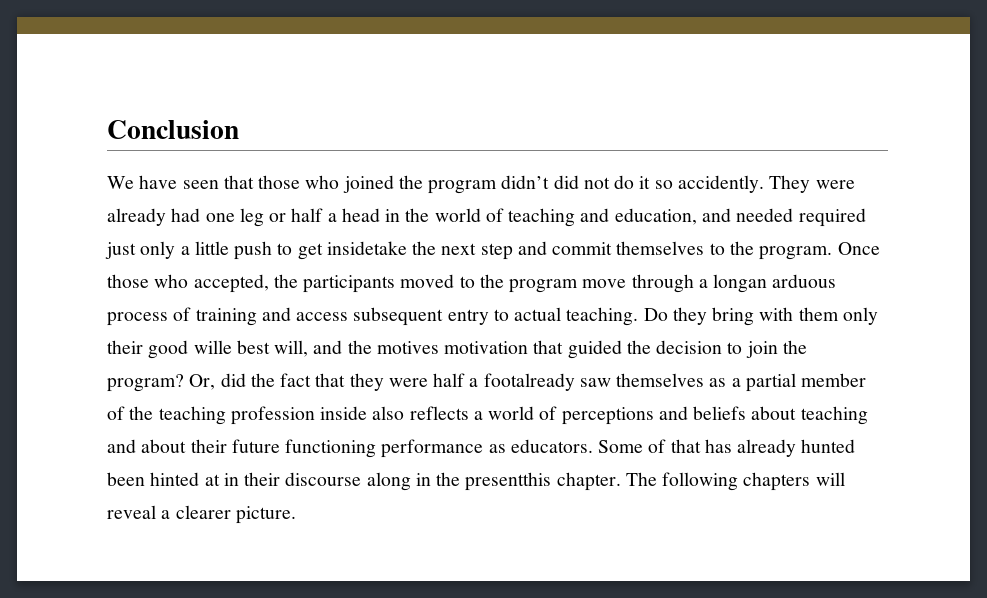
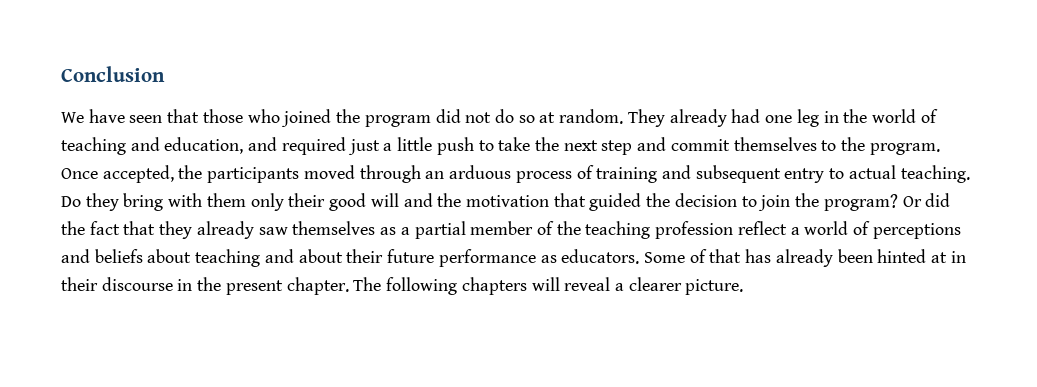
[501,175,550,189] didn’t -> (431, 121) none
[639,175,855,193] [107,208,380,227] it so accidently. They were already had one leg or half a head -> [518,109,819,127] so at random. They already had one leg
[736,208,794,222] needed -> (278, 144) none
[140,241,176,259] only -> (380, 147) none
[297,241,407,260] get insidetake -> [498,137,531,151] take
[107,274,189,288] those who -> (98, 173) none
[459,274,768,293] to the program move through a longan -> [359,165,445,183] through an
[296,312,349,321] access -> (691, 172) none
[193,340,309,357] wille best will, -> [370,193,399,207] will
[376,341,439,354] motives -> (462, 200) none
[189,374,216,390] Or, -> [902,196,922,207] Or
[388,373,575,391] were half a footalready -> [196,221,254,239] already
[320,406,469,420] inside also reflects -> [737,221,787,235] reflect
[285,439,377,458] functioning -> (435, 256) none
[801,439,856,453] hunted -> (833, 258) none
[366,472,552,491] along in the presentthis -> [177,277,283,295] in the present

